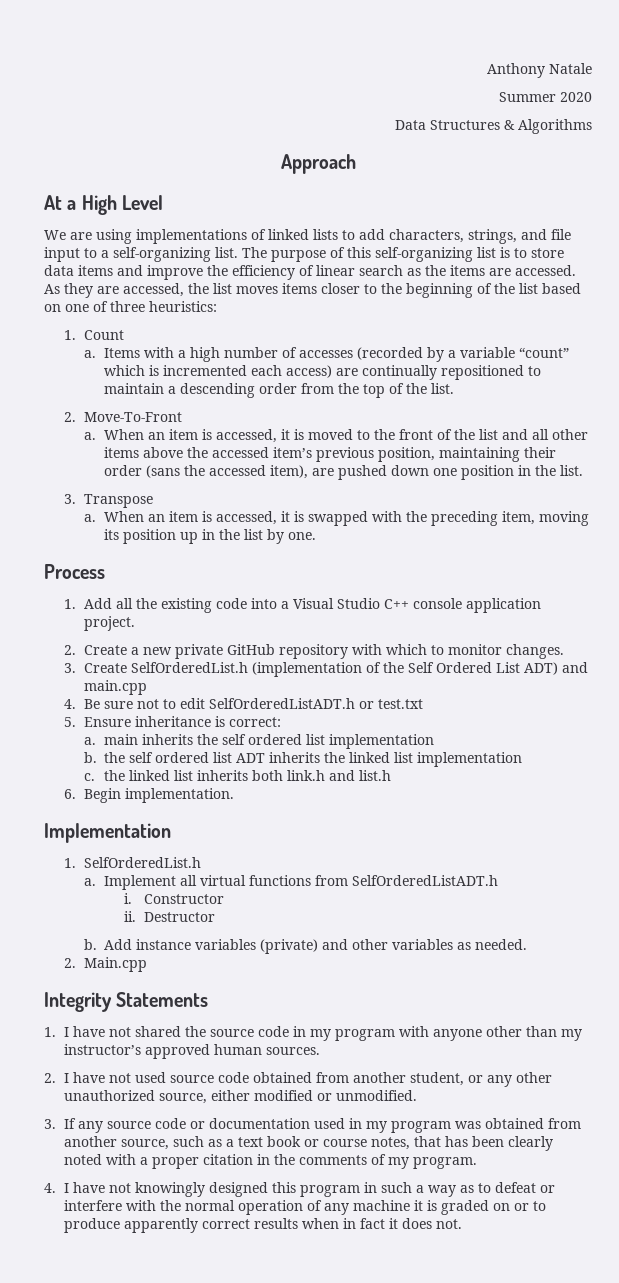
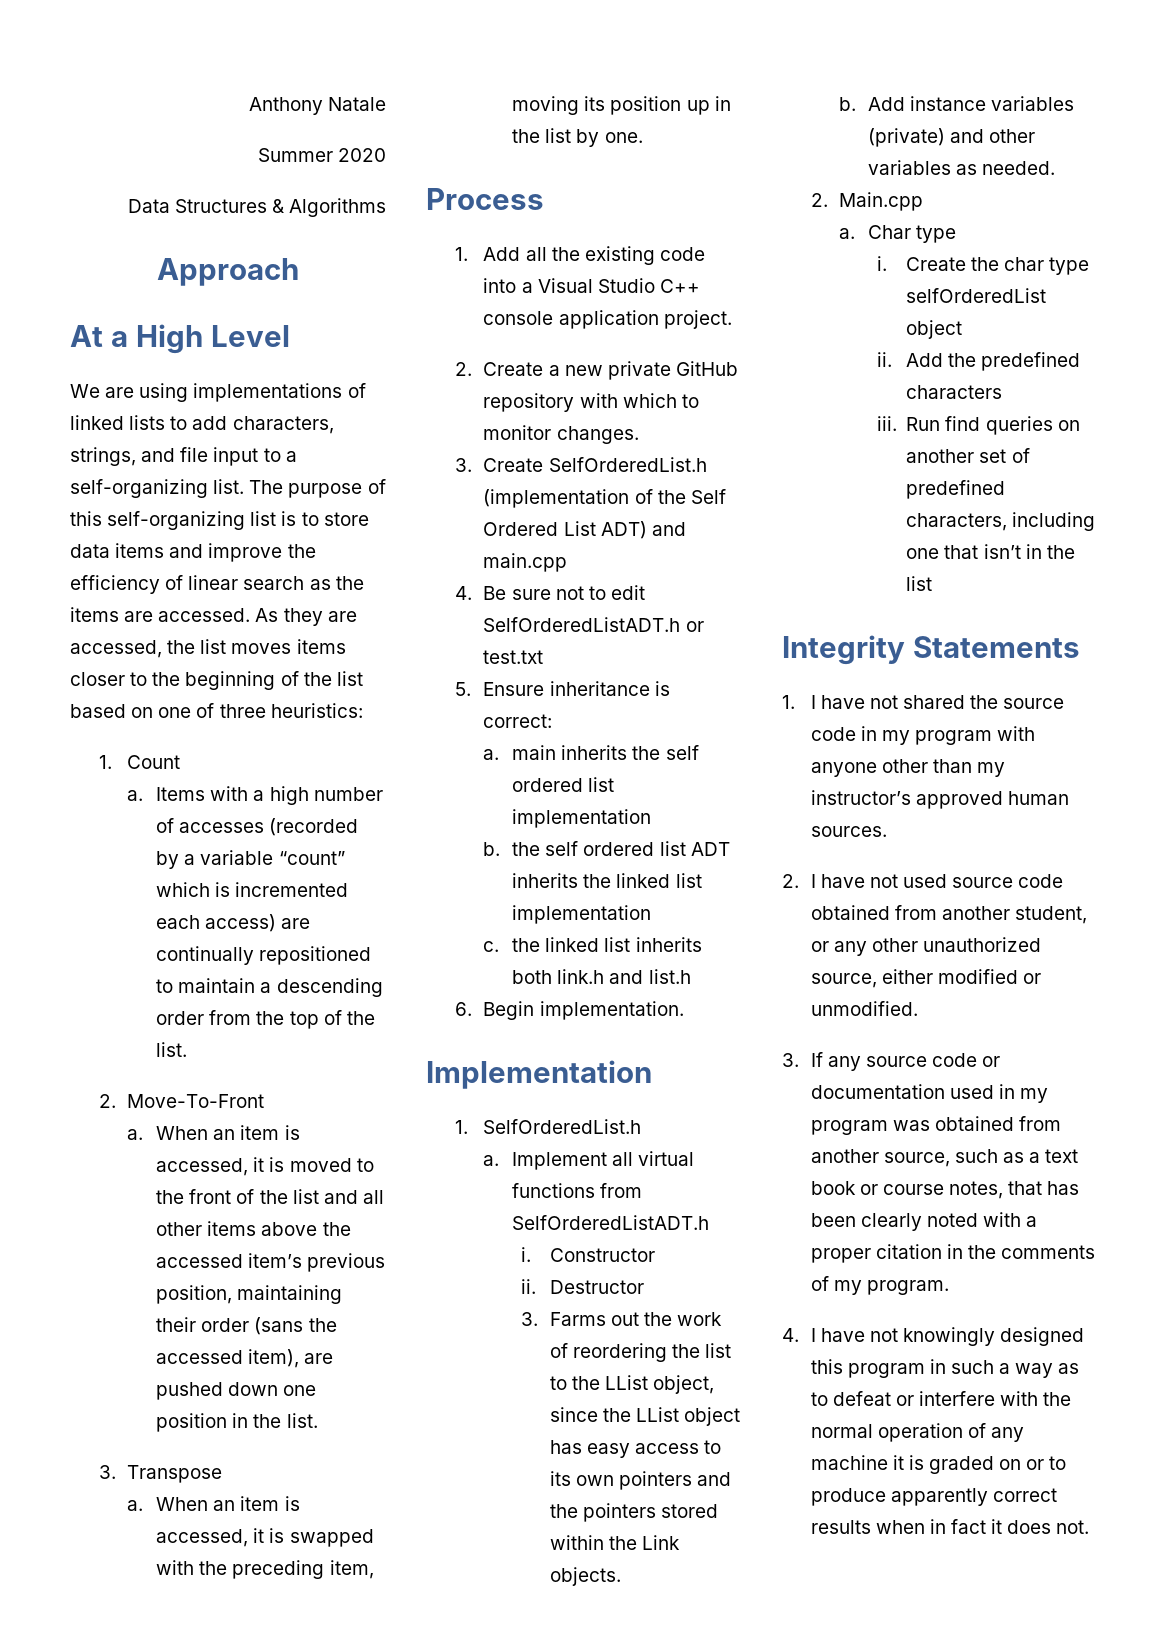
(216, 917) none -> [520,1312,722,1326] [549,1343,731,1362] [549,1375,714,1394] [549,1407,740,1426] [549,1440,721,1458] [549,1471,731,1490] [549,1503,718,1522] [549,1535,680,1550] [549,1567,621,1586] // 3. Farms out the work of reordering the list to the LList object, since the LList object has easy access to its own pointers and the pointers stored within the Link objects.
(148, 964) none -> [839,225,957,243] [876,256,1089,275] [905,288,1046,303] [905,320,962,339] [876,352,1080,371] [905,385,1002,399] [876,416,1080,435] [906,448,1030,463] [906,480,1006,499] [906,512,1096,531] [906,544,1075,559] [906,576,933,591] // a. Char type // i. Create the char type selfOrderedList object // ii. Add the predefined characters // iii. Run find queries on another set of predefined characters, including one that isn’t in the list

